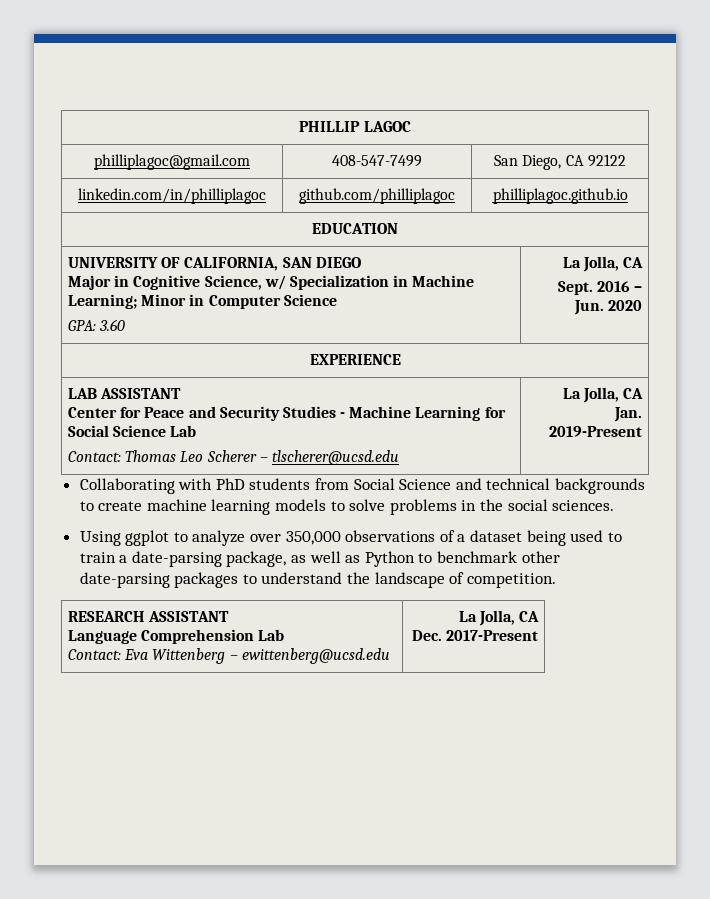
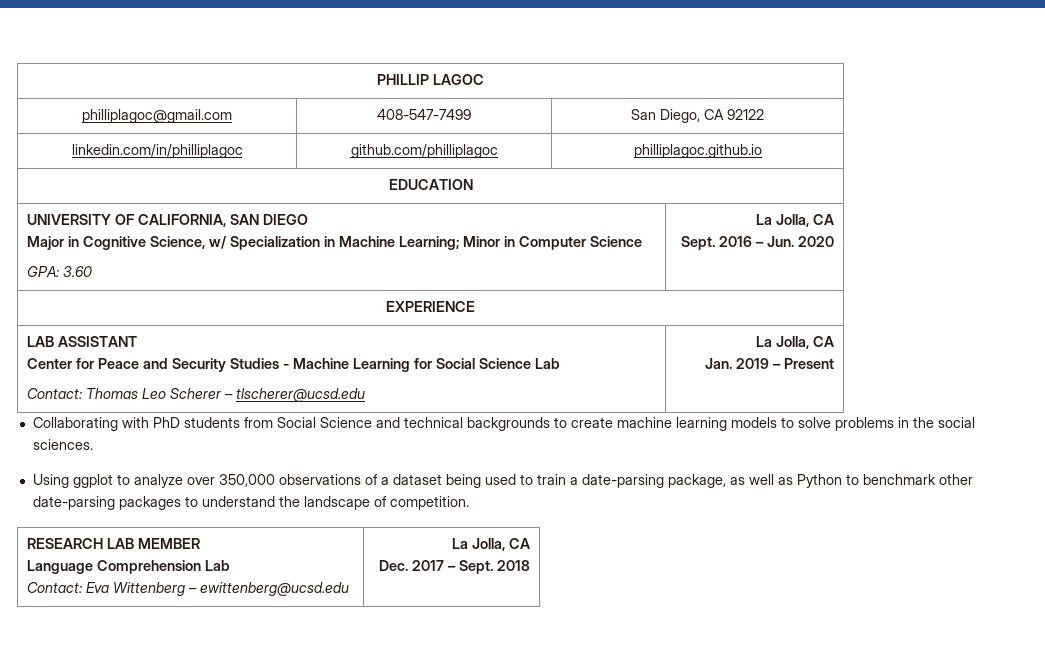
[549,426,643,437] 2019-Present -> [736,358,835,369] 2019 – Present
[148,611,230,622] ASSISTANT -> [106,538,200,549] LAB MEMBER
[446,630,539,641] 2017-Present -> [412,560,531,574] 2017 – Sept. 2018

